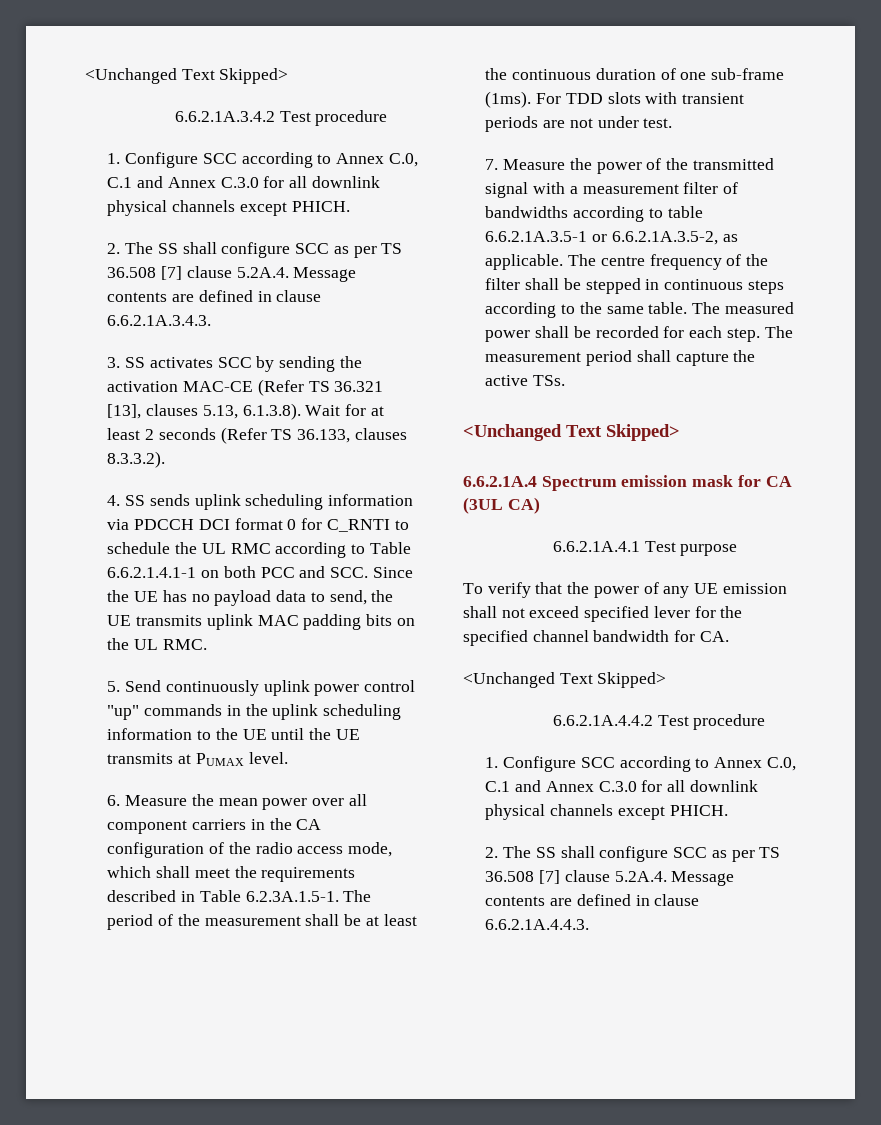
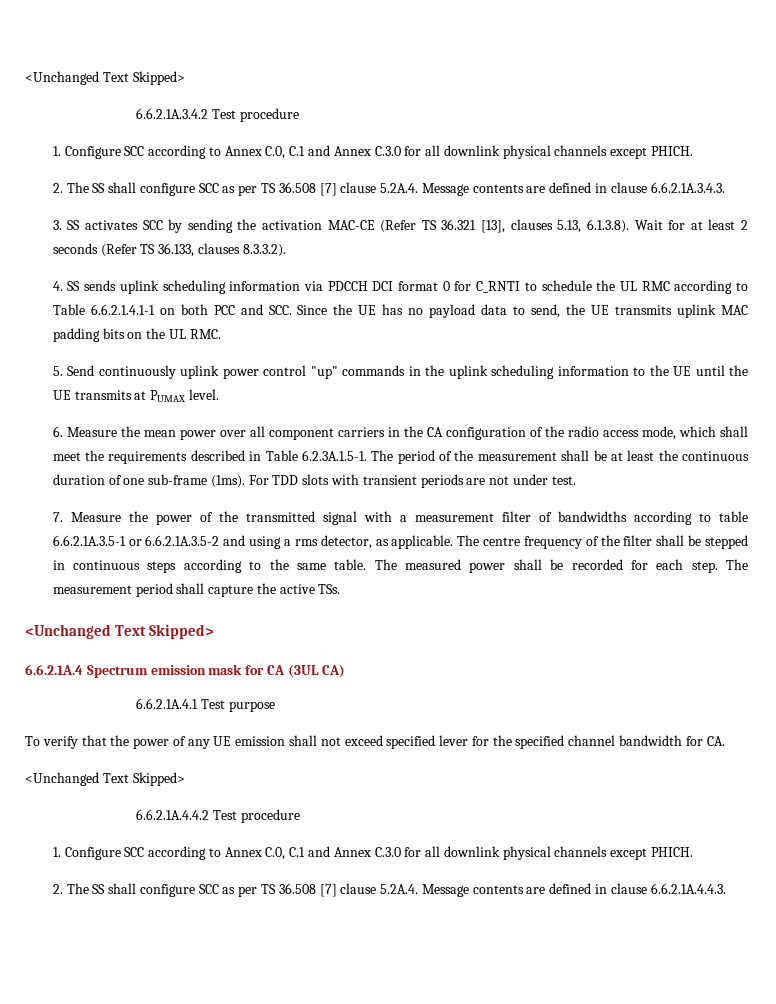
[611,231,718,245] 6.6.2.1A.3.5-2, -> [145,535,372,549] 6.6.2.1A.3.5-2 and using a rms detector,

